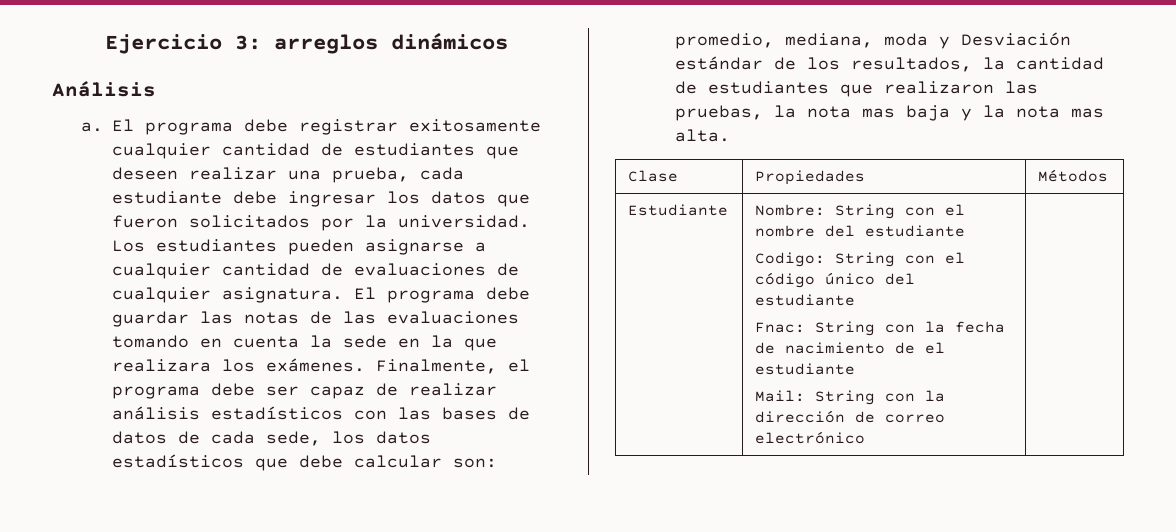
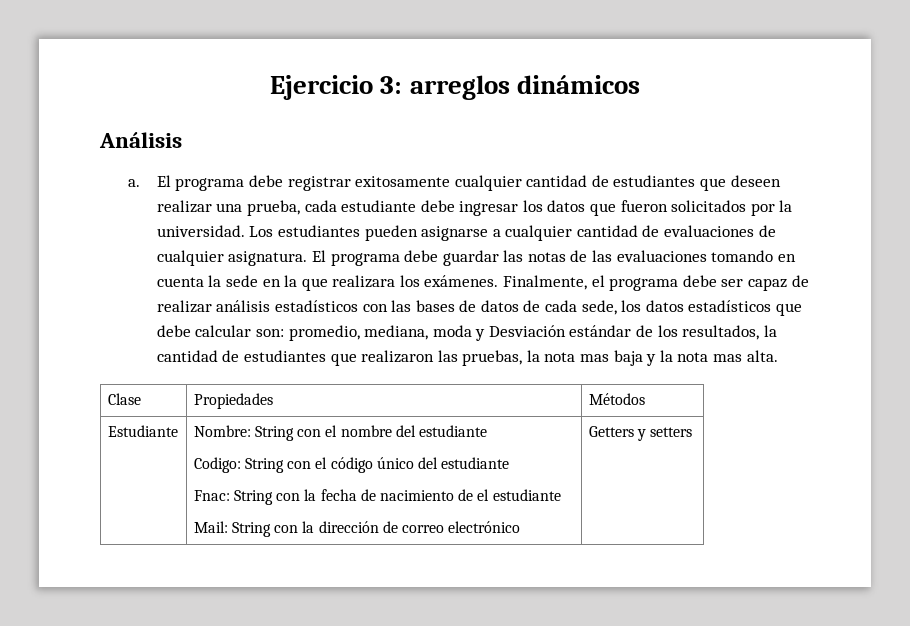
(866, 437) none -> [588,426,693,441] Getters y setters

